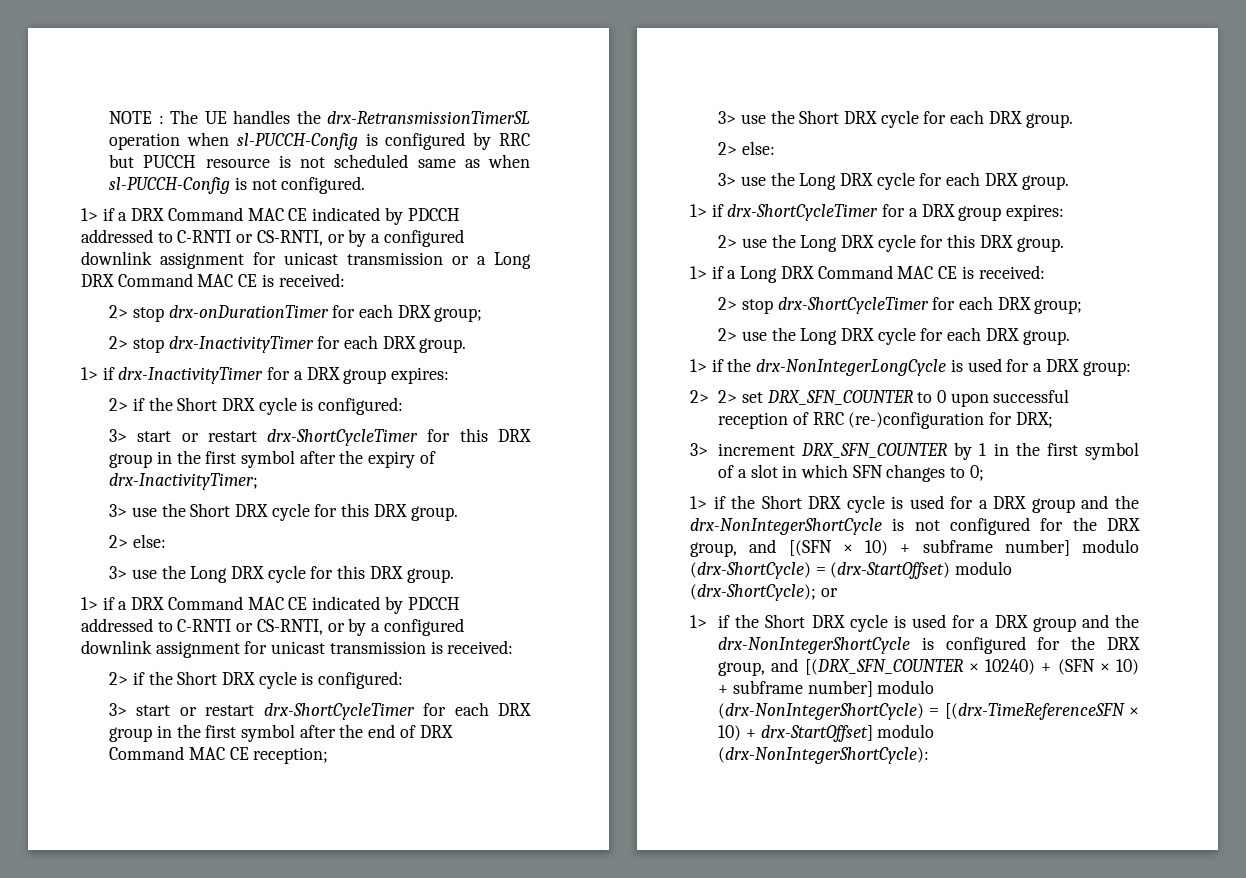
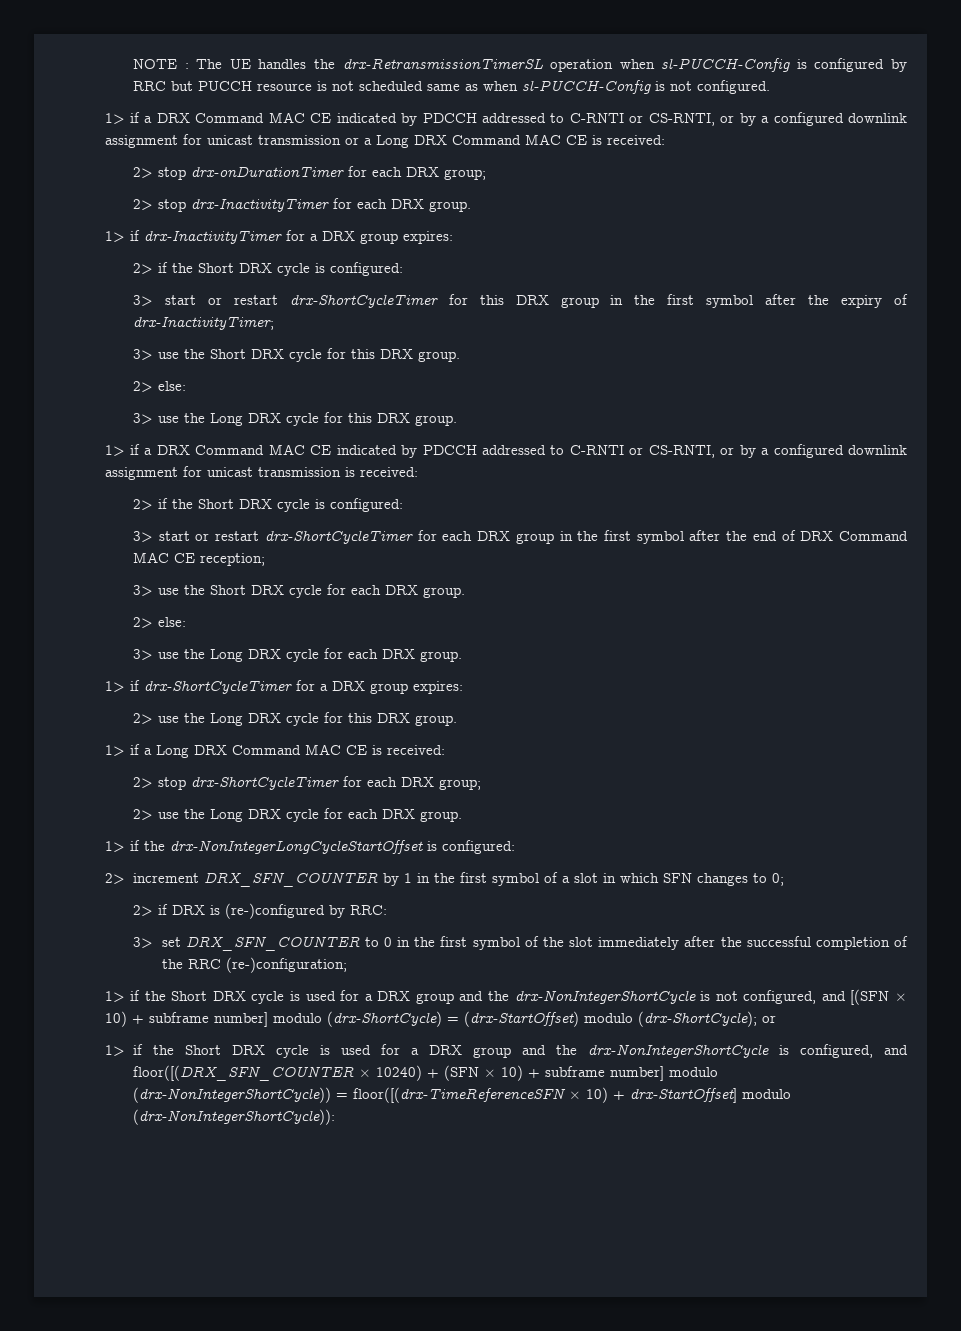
[756,358,1131,376] [690,389,1070,407] [718,412,1053,429] [690,443,709,456] drx-NonIntegerLongCycle is used for a DRX group: // 2> 2> set DRX_SFN_COUNTER to 0 upon successful reception of RRC (re-)configuration for DRX; // 3> -> [169,840,515,854] [104,873,125,884] drx-NonIntegerLongCycleStartOffset is configured: // 2>
(984, 473) none -> [133,903,388,919] [133,936,909,951] [161,957,347,973] // 2> if DRX is (re-)configured by RRC: // 3> set DRX_SFN_COUNTER to 0 in the first symbol of the slot immediately after the successful completion of the RRC (re-)configuration;
[950,517,1140,535] [690,542,738,557] configured for the DRX group, -> [743,990,817,1004] configured,
[945,636,1140,654] [718,658,964,676] configured for the DRX group, and [(DRX_SFN_COUNTER -> [800,1044,908,1058] [133,1065,355,1081] configured, and floor([(DRX_SFN_COUNTER
[718,703,1125,720] (drx-NonIntegerShortCycle) = [(drx-TimeReferenceSFN -> [133,1087,567,1103] (drx-NonIntegerShortCycle)) = floor([(drx-TimeReferenceSFN
[718,747,930,764] (drx-NonIntegerShortCycle): -> [133,1109,336,1125] (drx-NonIntegerShortCycle)):

